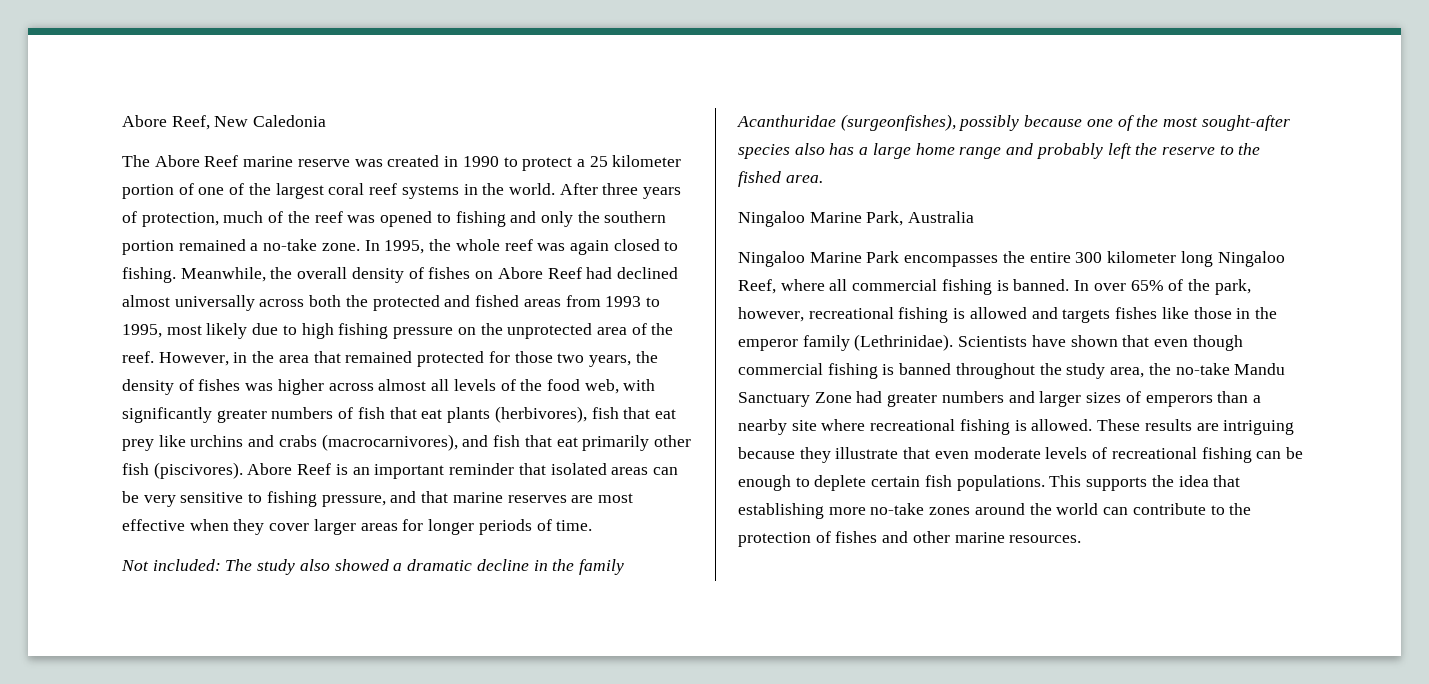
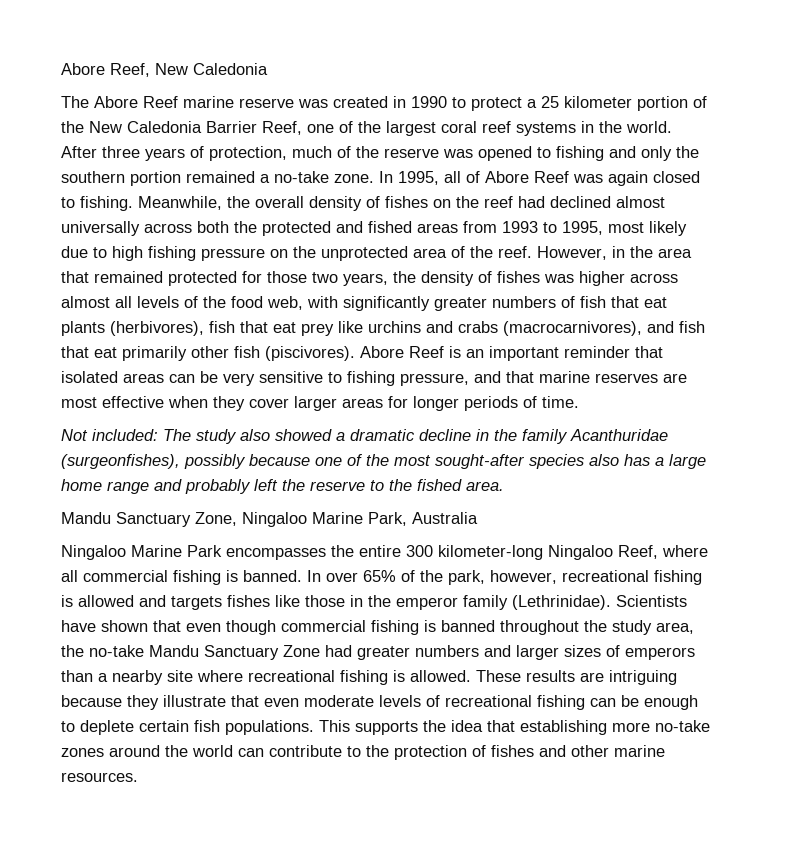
(194, 189) none -> [61,121,302,135] the New Caledonia Barrier Reef,
[314,211,343,223] reef -> [384,148,439,158] reserve
[429,239,533,251] the whole reef -> [444,171,569,183] all of Abore Reef
[497,267,582,279] Abore Reef -> [456,196,513,208] the reef
(823, 179) none -> [61,512,237,527] Mandu Sanctuary Zone,
[1107,251,1213,267] kilometer long -> [438,545,543,560] kilometer-long

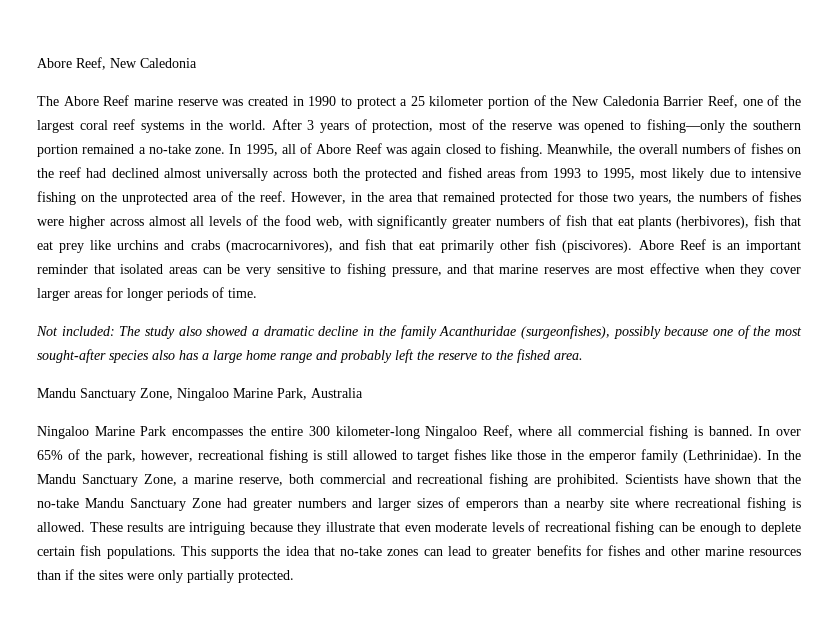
[102,146,140,158] three -> [307,120,315,130] 3
[292,146,332,158] much -> [439,121,467,130] most
[556,146,672,161] fishing and only -> [646,119,725,133] fishing—only
[309,196,362,211] density -> [682,144,731,154] numbers
[112,246,265,261] high fishing pressure -> [750,168,801,178] [37,191,76,205] intensive fishing
[421,271,574,286] density of fishes was -> [699,191,801,202] [37,219,64,226] numbers of fishes were
[78,595,222,610] allowed and targets -> [326,450,450,463] still allowed to target
[616,595,687,607] [61,620,694,635] Scientists have shown that even though commercial fishing is banned throughout the study area, -> [767,450,802,460] [37,473,779,487] In the Mandu Sanctuary Zone, a marine reserve, both commercial and recreational fishing are prohibited. Scientists have shown that
[520,720,710,735] [61,745,665,760] [61,772,138,782] establishing more no-take zones around the world can contribute to the protection of fishes and other marine resources. -> [340,545,801,559] [37,569,294,583] no-take zones can lead to greater benefits for fishes and other marine resources than if the sites were only partially protected.

